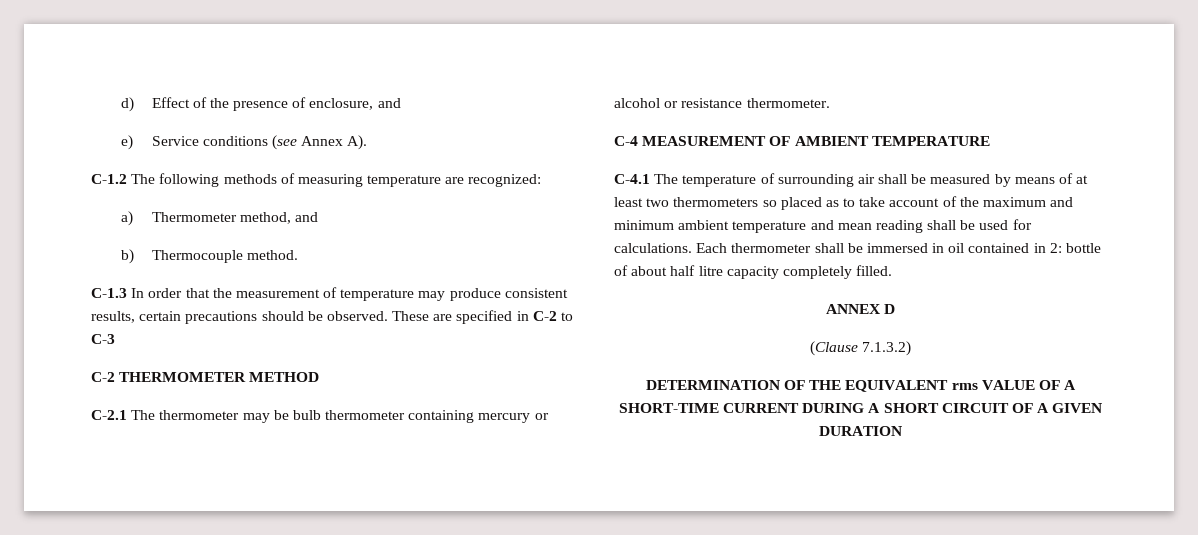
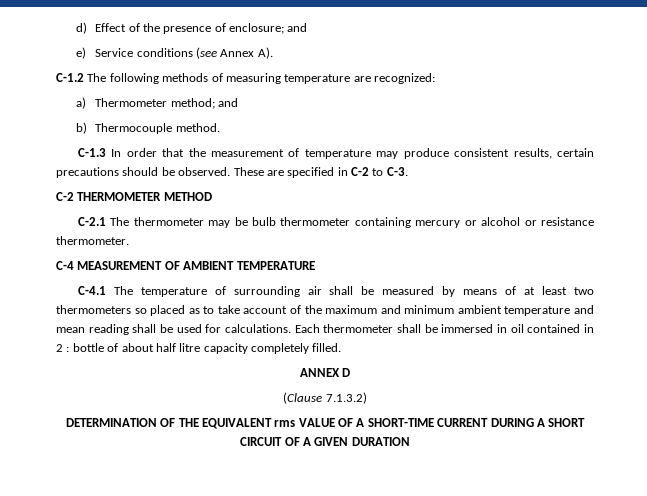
[309,98,374,110] enclosure, -> [228,23,284,34] enclosure;
[239,212,291,224] method, -> [170,98,215,109] method;
[91,334,115,344] C-3 -> [386,167,408,176] C-3.
[1049,243,1062,253] 2: -> [56,344,70,352] 2 :

